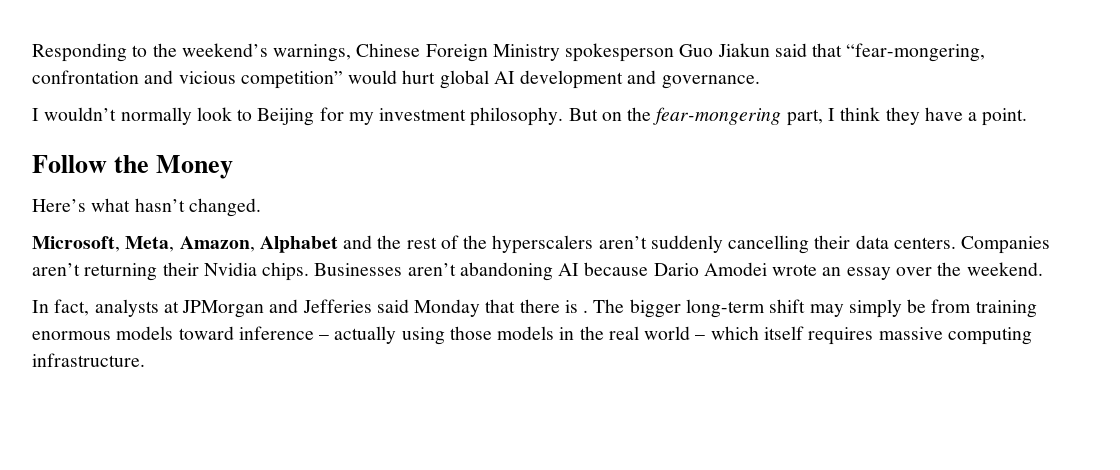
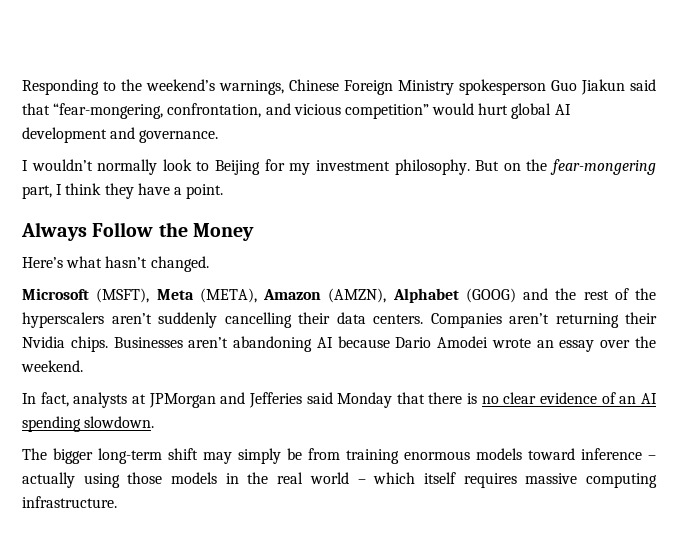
[32,70,139,84] confrontation -> [167,103,262,118] confrontation,
(1028, 117) none -> [21,222,87,241] Always
[32,236,338,253] Microsoft, Meta, Amazon, Alphabet -> [22,288,516,303] Microsoft (MSFT), Meta (META), Amazon (AMZN), Alphabet (GOOG)
[583,310,589,313] . -> [481,392,657,404] [22,416,155,432] no clear evidence of an AI spending slowdown. //

